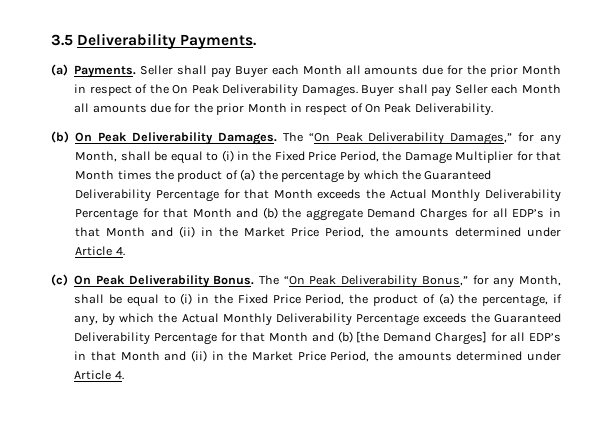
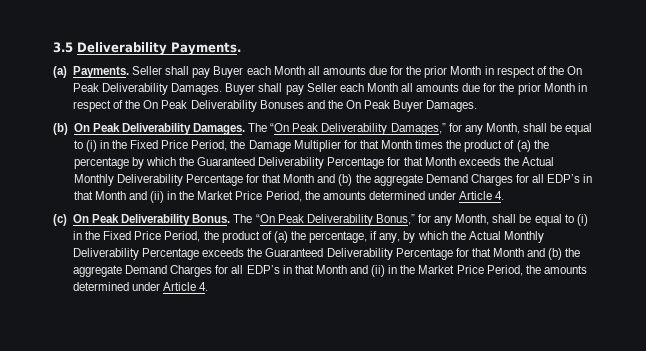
[365,103,493,116] On Peak Deliverability. -> [125,100,478,112] the On Peak Deliverability Bonuses and the On Peak Buyer Damages.
[356,331,487,345] [the Demand Charges] -> [565,248,581,257] [73,265,213,277] the aggregate Demand Charges

